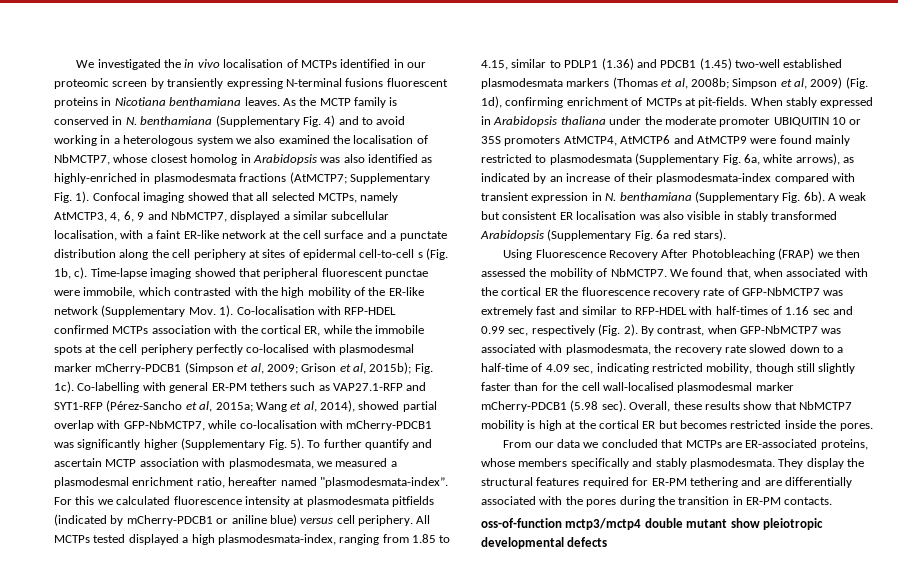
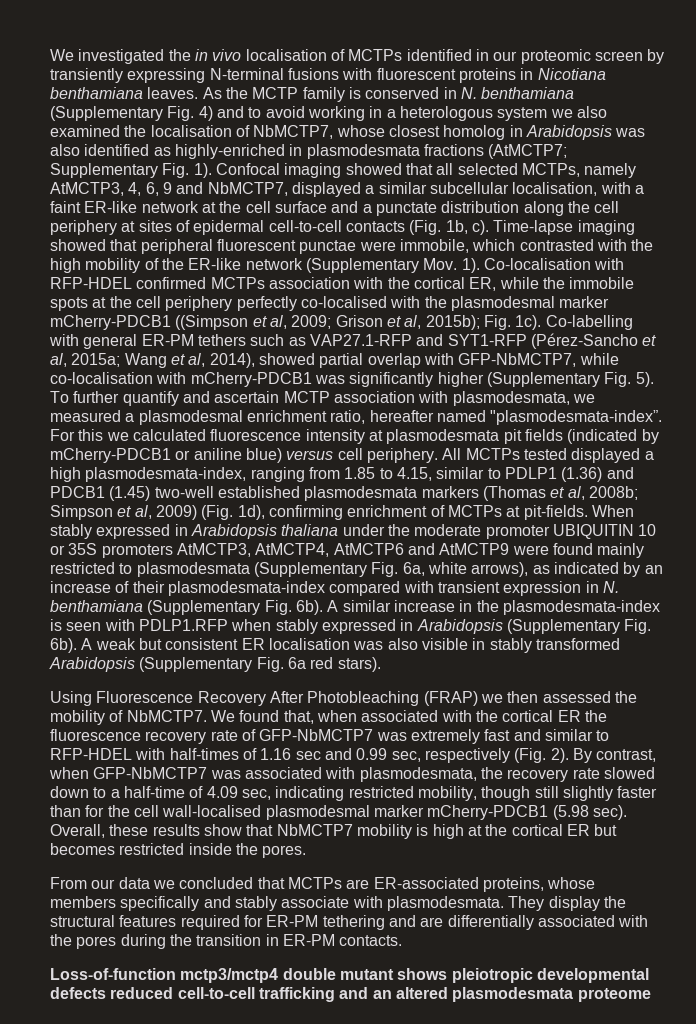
(384, 82) none -> [342,68,373,80] with
[417,252,423,258] s -> [345,221,405,232] contacts
[339,344,414,355] [54,362,234,374] plasmodesmal marker mCherry-PDCB1 (Simpson -> [424,296,610,311] [50,315,249,330] the plasmodesmal marker mCherry-PDCB1 ((Simpson
[392,496,434,507] pitfields -> [503,429,563,444] pit fields
(561, 141) none -> [176,543,251,557] AtMCTP3,
(836, 197) none -> [342,600,660,615] [50,619,652,634] [50,638,93,653] similar increase in the plasmodesmata-index is seen with PDLP1.RFP when stably expressed in Arabidopsis (Supplementary Fig. 6b). A
(687, 463) none -> [281,896,383,908] associate with
[481,518,562,528] oss-of-function -> [50,968,176,980] Loss-of-function
[730,518,760,528] show -> [397,968,448,980] shows
(608, 542) none -> [110,987,651,1002] reduced cell-to-cell trafficking and an altered plasmodesmata proteome

